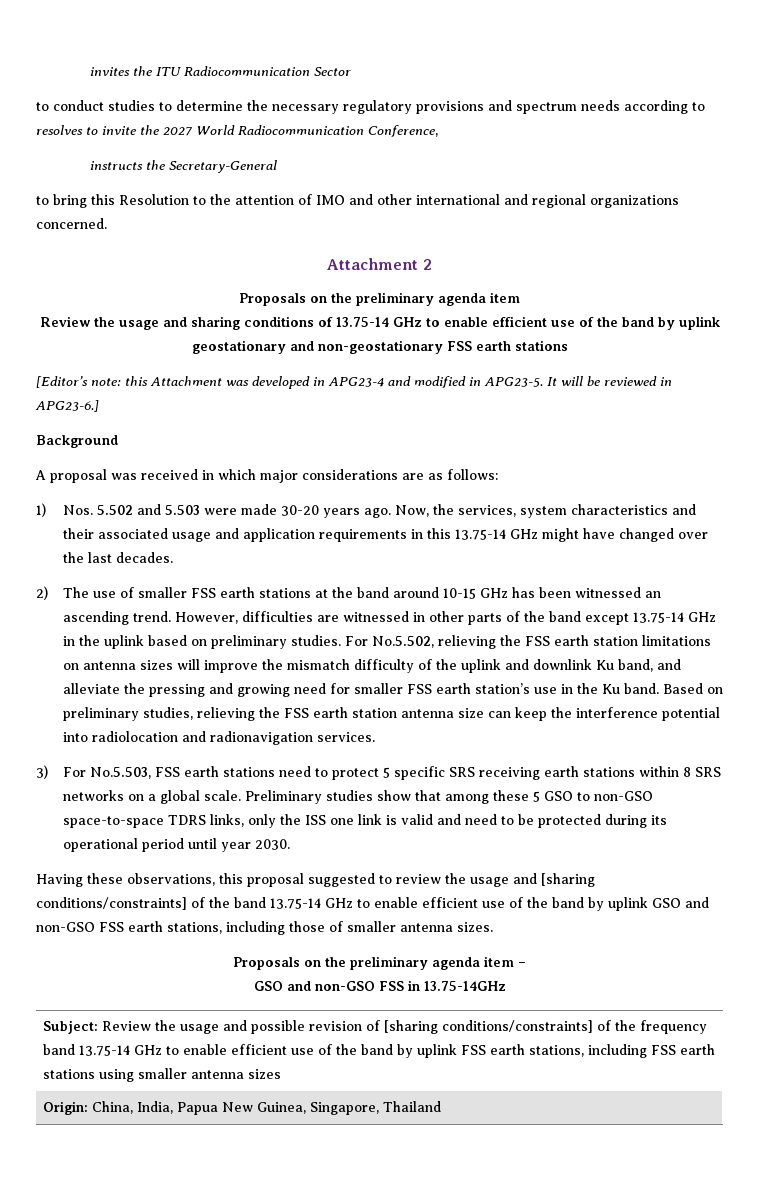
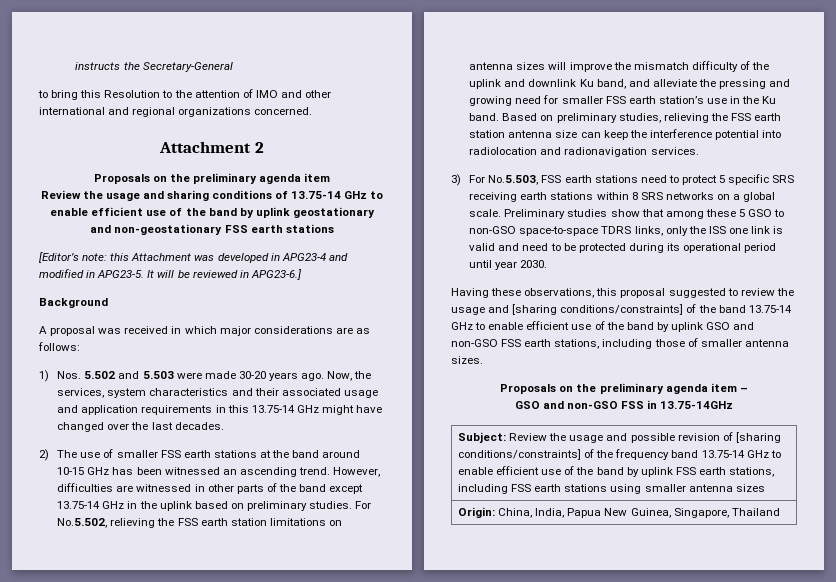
[89,66,351,76] [36,100,705,114] [36,125,438,137] invites the ITU Radiocommunication Sector // to conduct studies to determine the necessary regulatory provisions and spectrum needs according to resolves to invite the 2027 World Radiocommunication Conference, // -> (75, 66) none

